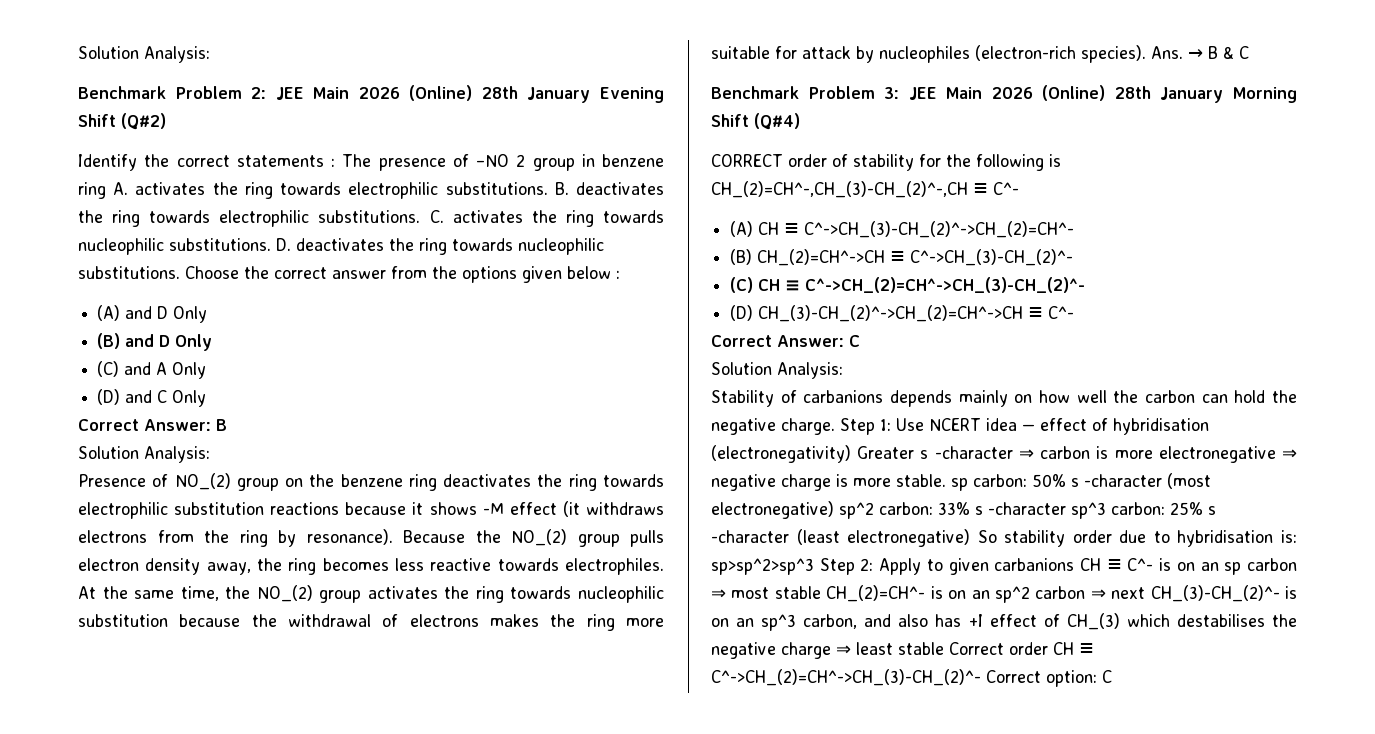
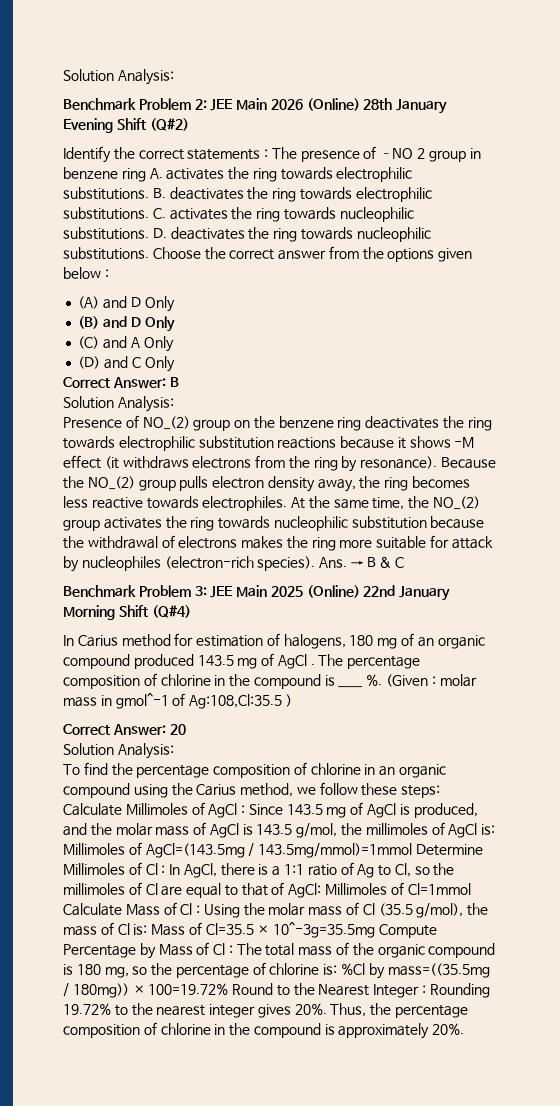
[991,85,1151,101] 2026 (Online) 28th -> [270,585,396,598] 2025 (Online) 22nd
[711,154,1061,171] [711,181,1019,198] [730,221,1075,238] [730,249,1074,266] [730,277,1086,293] [730,305,1075,322] [711,335,860,347] [711,362,843,379] [711,390,1297,407] [711,418,1209,435] [711,445,1297,463] [711,473,1211,491] [711,501,1216,519] [711,529,1297,547] [711,558,1297,575] [711,585,1297,603] [711,613,1297,631] [711,642,1094,659] [711,669,1112,687] CORRECT order of stability for the following is CH_(2)=CH^-,CH_(3)-CH_(2)^-,CH ≡ C^- // (A) CH ≡ C^->CH_(3)-CH_(2)^->CH_(2)=CH^- // (B) CH_(2)=CH^->CH ≡ C^->CH_(3)-CH_(2)^- // (C) CH ≡ C^->CH_(2)=CH^->CH_(3)-CH_(2)^- // (D) CH_(3)-CH_(2)^->CH_(2)=CH^->CH ≡ C^- // Correct Answer: C // Solution Analysis: // Stability of carbanions depends mainly on how well the carbon can hold the negative charge. Step 1: Use NCERT idea — effect of hybridisation (electronegativity) Greater s -character ⇒ carbon is more electronegative ⇒ negative charge is more stable. sp carbon: 50% s -character (most electronegative) sp^2 carbon: 33% s -character sp^3 carbon: 25% s -character (least electronegative) So stability order due to hybridisation is: sp>sp^2>sp^3 Step 2: Apply to given carbanions CH ≡ C^- is on an sp carbon ⇒ most stable CH_(2)=CH^- is on an sp^2 carbon ⇒ next CH_(3)-CH_(2)^- is on an sp^3 carbon, and also has +I effect of CH_(3) which destabilises the negative charge ⇒ least stable Correct order CH ≡ C^->CH_(2)=CH^->CH_(3)-CH_(2)^- Correct option: C -> [63,633,485,649] [63,653,421,669] [63,673,477,689] [63,693,292,709] [63,724,186,735] [63,743,174,759] [63,762,447,778] [63,782,441,798] [63,802,478,818] [63,822,496,838] [63,842,483,858] [63,862,455,878] [63,882,471,898] [63,902,489,918] [63,922,438,938] [63,942,496,959] [63,962,490,979] [63,983,490,998] [63,1003,469,1018] [63,1022,465,1039] In Carius method for estimation of halogens, 180 mg of an organic compound produced 143.5 mg of AgCl . The percentage composition of chlorine in the compound is ____ %. (Given : molar mass in gmol^-1 of Ag:108,Cl:35.5 ) // Correct Answer: 20 // Solution Analysis: // To find the percentage composition of chlorine in an organic compound using the Carius method, we follow these steps: Calculate Millimoles of AgCl : Since 143.5 mg of AgCl is produced, and the molar mass of AgCl is 143.5 g/mol, the millimoles of AgCl is: Millimoles of AgCl=(143.5mg / 143.5mg/mmol)=1mmol Determine Millimoles of Cl : In AgCl, there is a 1:1 ratio of Ag to Cl, so the millimoles of Cl are equal to that of AgCl: Millimoles of Cl=1mmol Calculate Mass of Cl : Using the molar mass of Cl (35.5 g/mol), the mass of Cl is: Mass of Cl=35.5 × 10^-3g=35.5mg Compute Percentage by Mass of Cl : The total mass of the organic compound is 180 mg, so the percentage of chlorine is: %Cl by mass=((35.5mg / 180mg)) × 100=19.72% Round to the Nearest Integer : Rounding 19.72% to the nearest integer gives 20%. Thus, the percentage composition of chlorine in the compound is approximately 20%.

